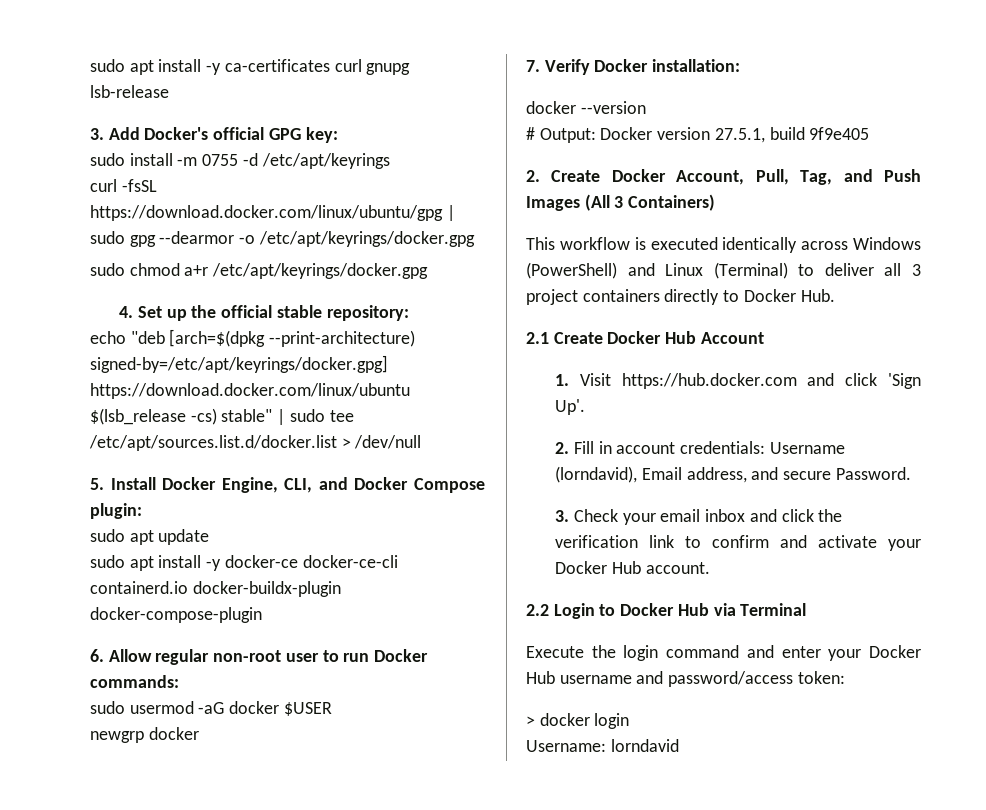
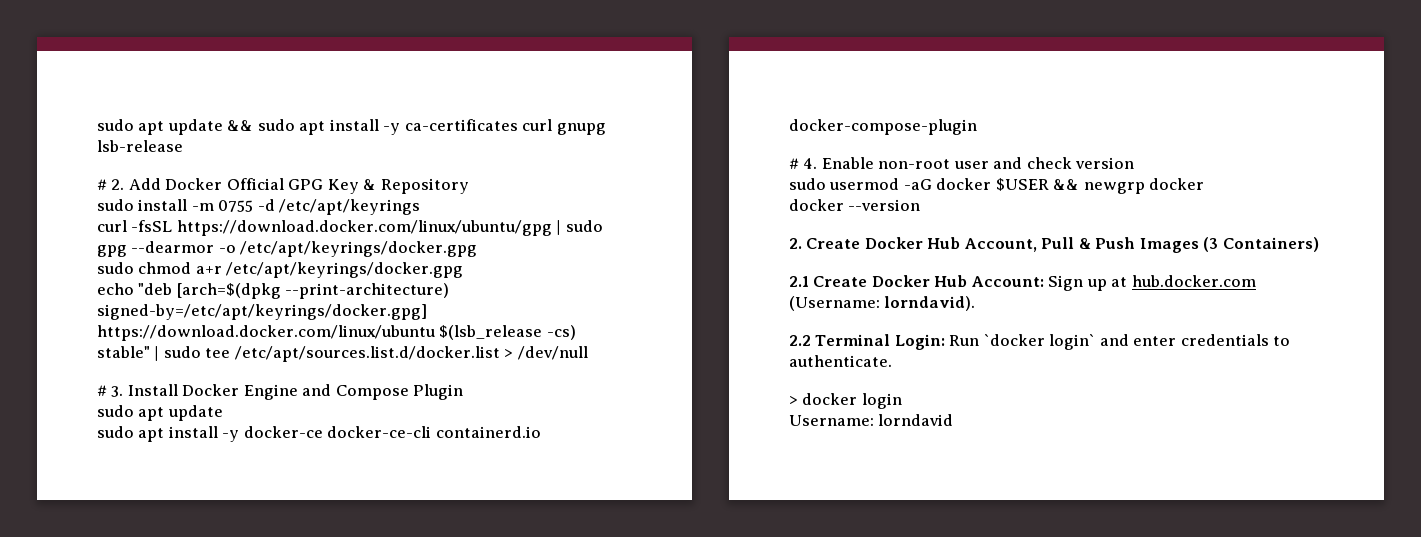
[90,59,154,75] sudo apt -> [97,119,326,135] sudo apt update && sudo apt
[90,127,338,143] 3. Add Docker's official GPG key: -> [97,178,469,194] # 2. Add Docker Official GPG Key & Repository
[119,305,409,321] // 4. Set up the official stable repository: -> (464, 270) none
[90,477,485,493] [90,503,142,519] 5. Install Docker Engine, CLI, and Docker Compose plugin: -> [97,384,464,400] # 3. Install Docker Engine and Compose Plugin
[192,581,341,597] docker-buildx-plugin -> (541, 432) none
[90,649,429,665] [90,675,179,688] 6. Allow regular non-root user to run Docker commands: -> [789,157,1135,169] # 4. Enable non-root user and check version
(332, 709) // -> [1053,179,1080,190] &&
[526,59,741,75] [526,101,646,114] [526,127,870,143] [526,169,921,185] [526,194,716,211] [526,237,921,253] [526,262,921,279] [526,289,835,305] [526,331,764,344] [555,373,921,389] [555,399,586,415] [555,441,845,454] [555,466,911,483] [555,509,843,525] [555,535,921,551] [555,561,710,574] [526,603,807,619] [526,645,921,661] [526,671,845,687] 7. Verify Docker installation: // docker --version // # Output: Docker version 27.5.1, build 9f9e405 // 2. Create Docker Account, Pull, Tag, and Push Images (All 3 Containers) // This workflow is executed identically across Windows (PowerShell) and Linux (Terminal) to deliver all 3 project containers directly to Docker Hub. // 2.1 Create Docker Hub Account // 1. Visit https://hub.docker.com and click 'Sign Up'. // 2. Fill in account credentials: Username (lorndavid), Email address, and secure Password. // 3. Check your email inbox and click the verification link to confirm and activate your Docker Hub account. // 2.2 Login to Docker Hub via Terminal // Execute the login command and enter your Docker Hub username and password/access token: -> [789,199,921,211] [789,237,1319,253] [789,275,1256,291] [789,296,976,311] [789,334,1291,350] [789,355,892,367] docker --version // 2. Create Docker Hub Account, Pull & Push Images (3 Containers) // 2.1 Create Docker Hub Account: Sign up at hub.docker.com (Username: lorndavid). // 2.2 Terminal Login: Run `docker login` and enter credentials to authenticate.

